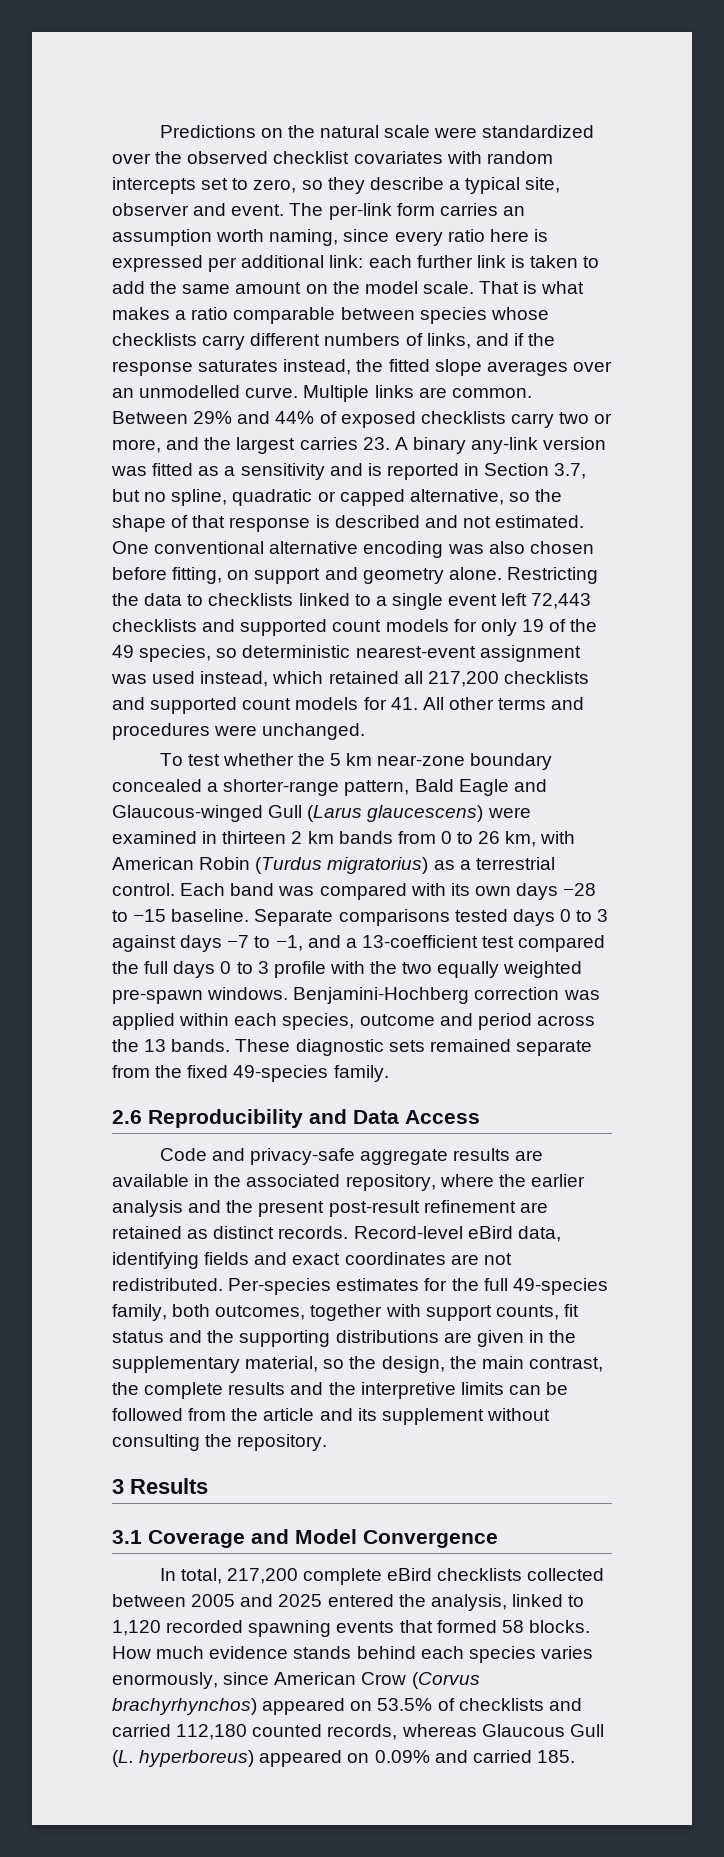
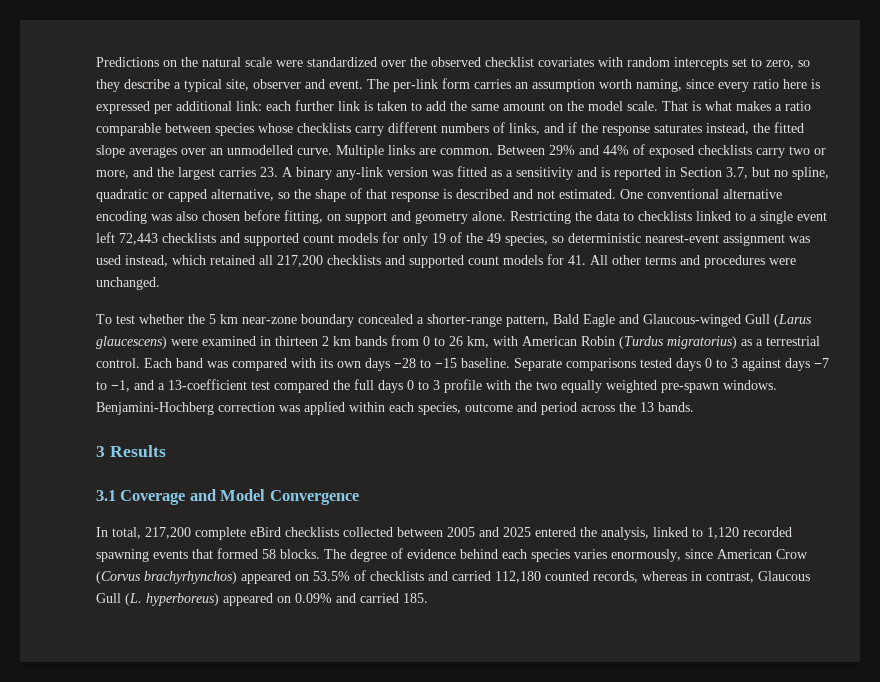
[235,1039,592,1056] [112,1065,389,1082] [112,1109,480,1128] [159,1148,544,1165] [112,1174,585,1191] [112,1200,548,1217] [112,1226,561,1242] [112,1252,512,1269] [112,1278,608,1295] [112,1304,579,1321] [112,1330,577,1347] [112,1356,603,1373] [112,1382,569,1399] [112,1408,550,1425] [112,1434,328,1451] These diagnostic sets remained separate from the fixed 49-species family. // 2.6 Reproducibility and Data Access // Code and privacy-safe aggregate results are available in the associated repository, where the earlier analysis and the present post-result refinement are retained as distinct records. Record-level eBird data, identifying fields and exact coordinates are not redistributed. Per-species estimates for the full 49-species family, both outcomes, together with support counts, fit status and the supporting distributions are given in the supplementary material, so the design, the main contrast, the complete results and the interpretive limits can be followed from the article and its supplement without consulting the repository. -> (694, 407) none
[112,1646,352,1659] How much evidence stands -> [324,548,456,562] The degree of evidence
(477, 1730) none -> [691,571,754,583] in contrast,

